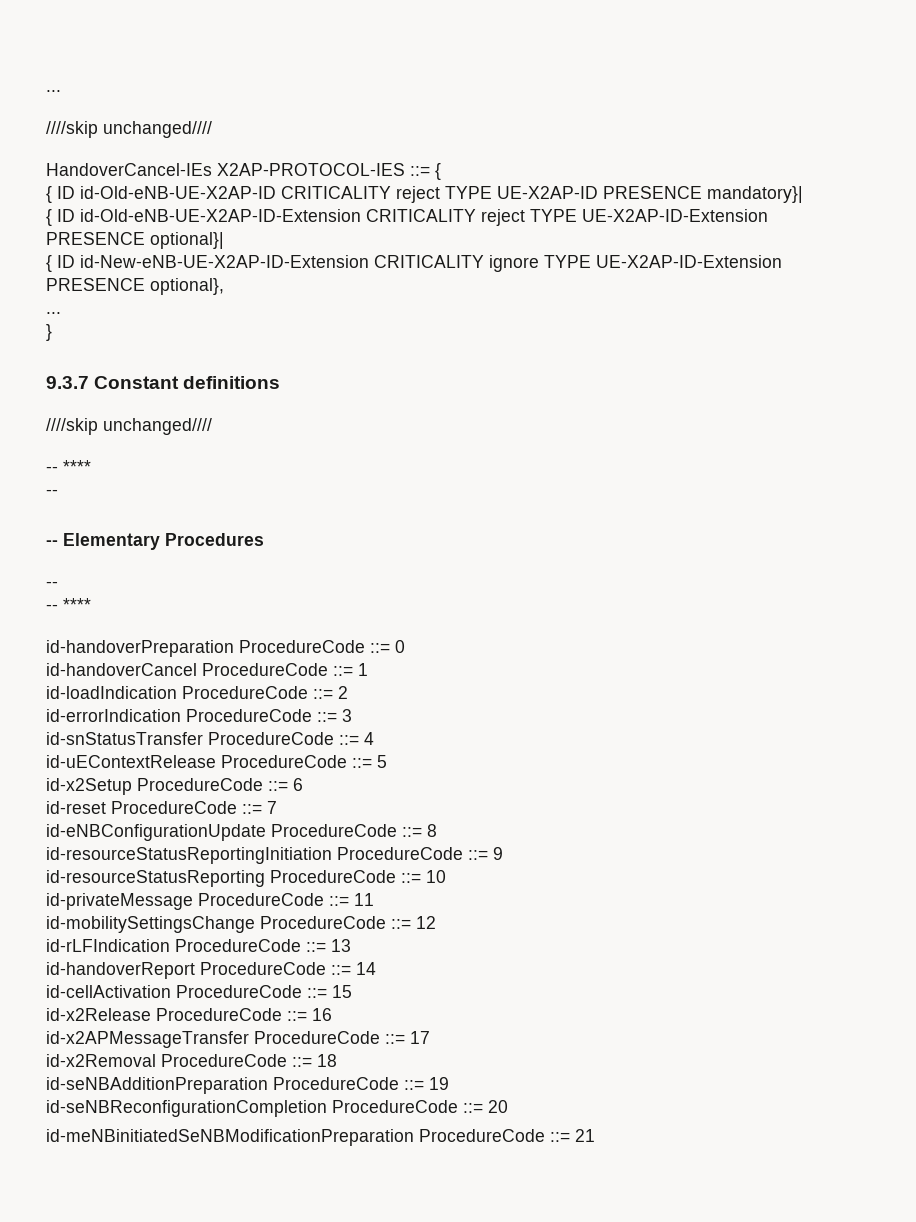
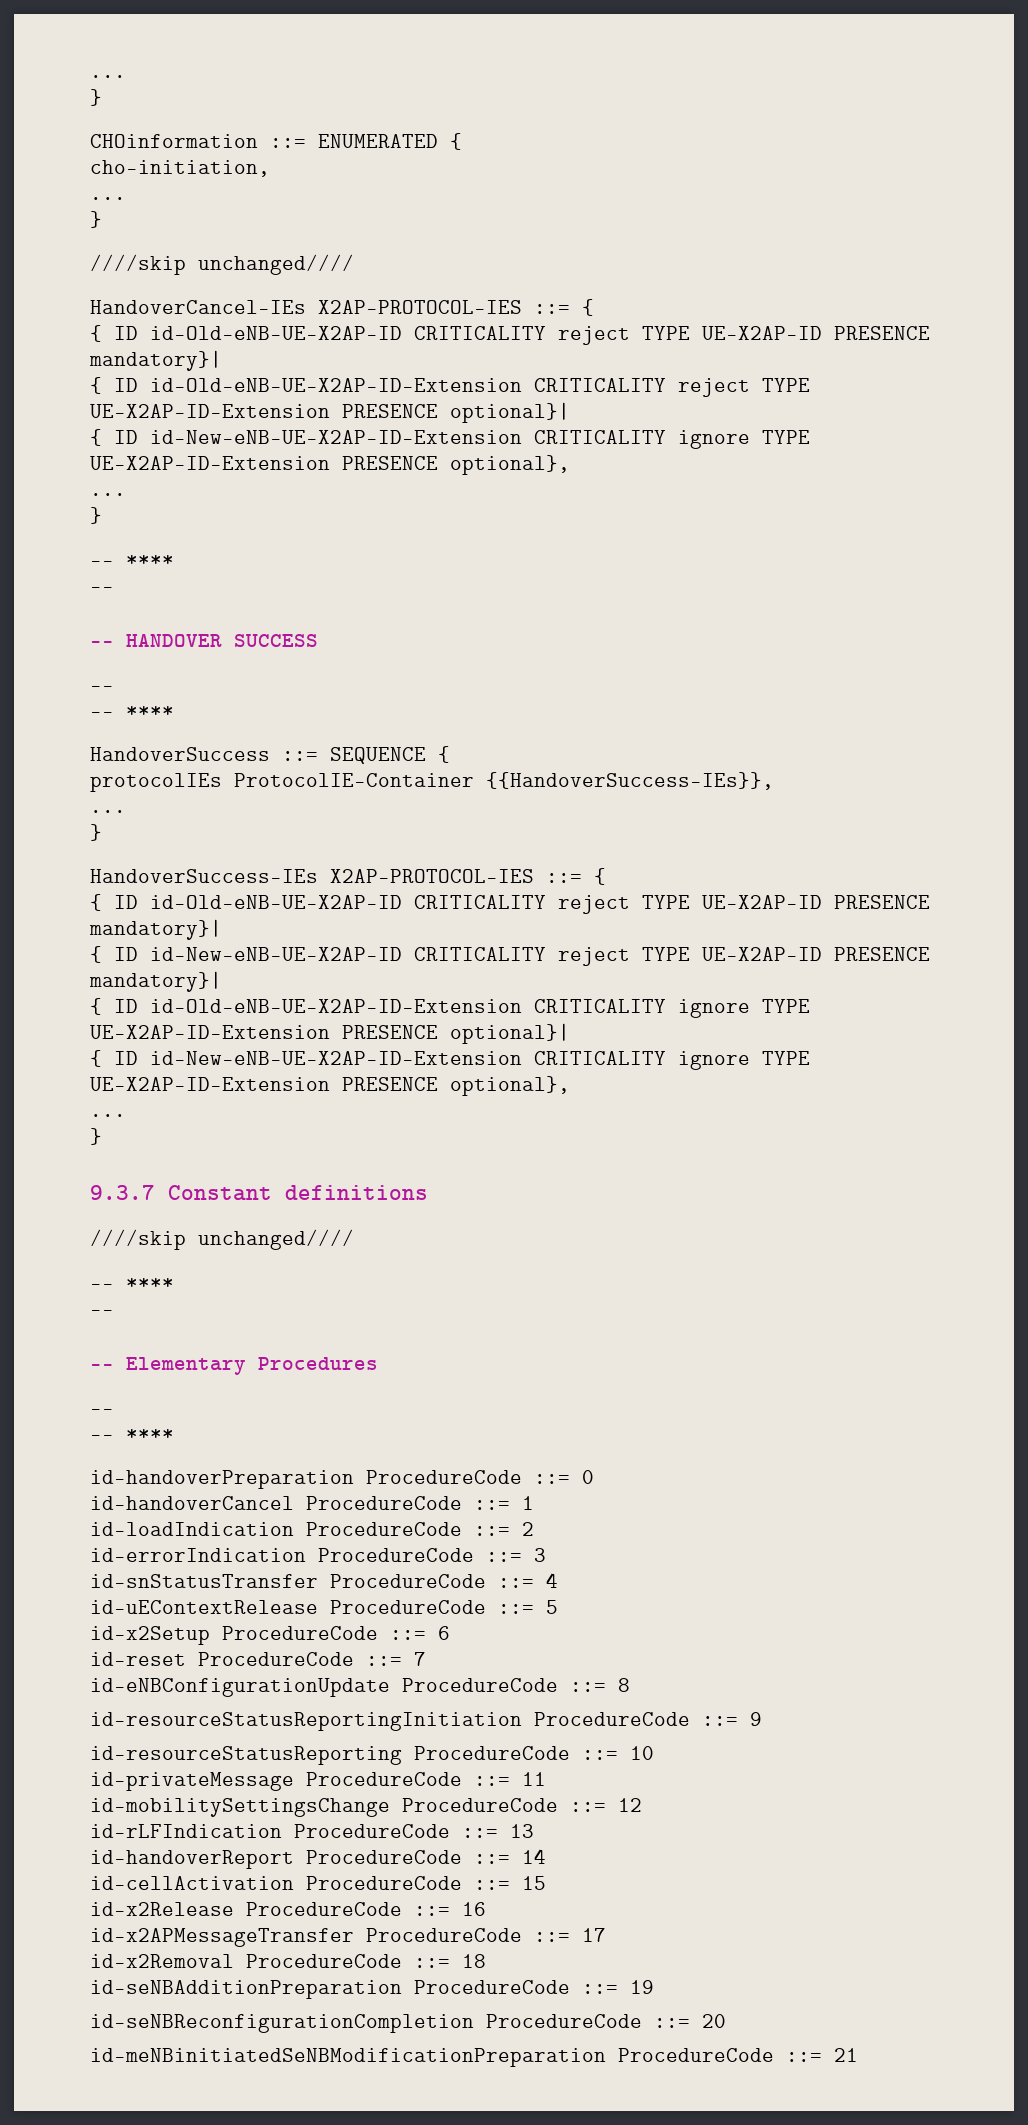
[46,90,61,92] ... -> [90,75,126,78] [90,89,102,106] [90,133,462,150] [90,160,270,177] [90,197,126,200] [90,211,102,228] ... // } // CHOinformation ::= ENUMERATED { // cho-initiation, // ... // }
(52, 332) none -> [90,555,174,566] [90,587,114,592] [90,634,318,647] [90,686,114,691] [90,706,174,717] [90,746,450,764] [90,772,774,792] [90,810,126,813] [90,824,102,841] [90,868,606,885] [90,894,930,914] [89,919,222,940] [90,946,930,966] [89,971,222,992] [90,998,810,1018] [90,1023,570,1044] [90,1050,810,1070] [90,1076,570,1096] [90,1114,126,1117] [90,1128,102,1145] // -- **** // -- // -- HANDOVER SUCCESS // -- // -- **** // HandoverSuccess ::= SEQUENCE { // protocolIEs ProtocolIE-Container {{HandoverSuccess-IEs}}, // ... // } // HandoverSuccess-IEs X2AP-PROTOCOL-IES ::= { // { ID id-Old-eNB-UE-X2AP-ID CRITICALITY reject TYPE UE-X2AP-ID PRESENCE mandatory}| // { ID id-New-eNB-UE-X2AP-ID CRITICALITY reject TYPE UE-X2AP-ID PRESENCE mandatory}| // { ID id-Old-eNB-UE-X2AP-ID-Extension CRITICALITY ignore TYPE UE-X2AP-ID-Extension PRESENCE optional}| // { ID id-New-eNB-UE-X2AP-ID-Extension CRITICALITY ignore TYPE UE-X2AP-ID-Extension PRESENCE optional}, // ... // }

